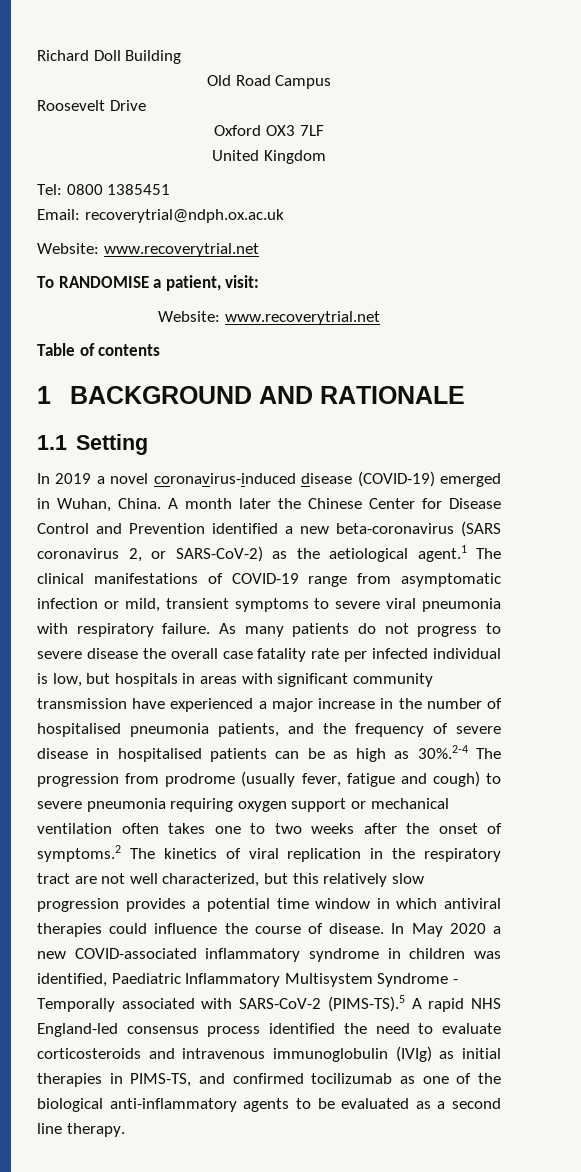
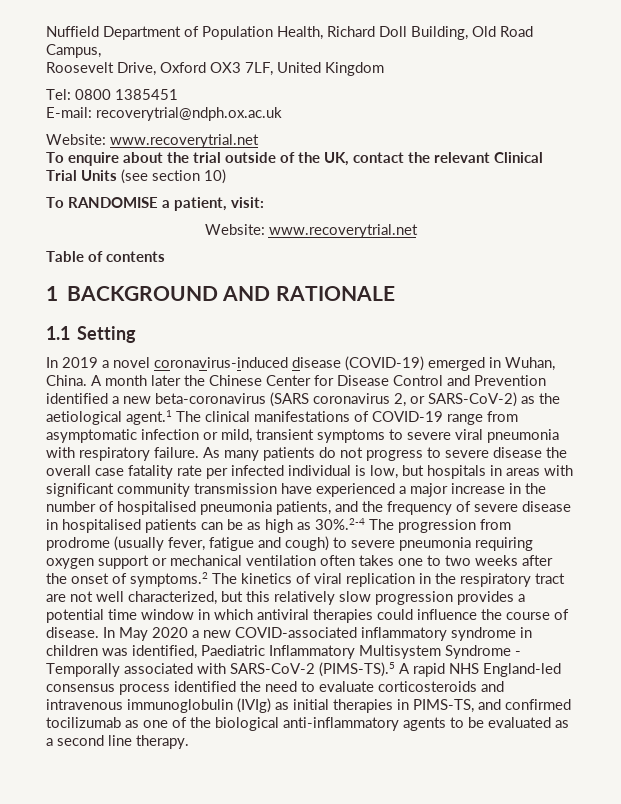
(37, 55) none -> [46,26,323,40] Nuffield Department of Population Health,
[125,50,182,64] Building // -> [411,26,468,40] Building,
[275,75,332,89] Campus -> [46,44,101,58] Campus,
[109,100,146,111] Drive // -> [117,62,156,76] Drive,
[299,125,324,136] 7LF // -> [245,62,273,76] 7LF,
[37,209,80,220] Email: -> [46,107,92,118] E-mail:
(259, 250) none -> [46,152,543,166] [46,169,226,184] // To enquire about the trial outside of the UK, contact the relevant Clinical Trial Units (see section 10)

